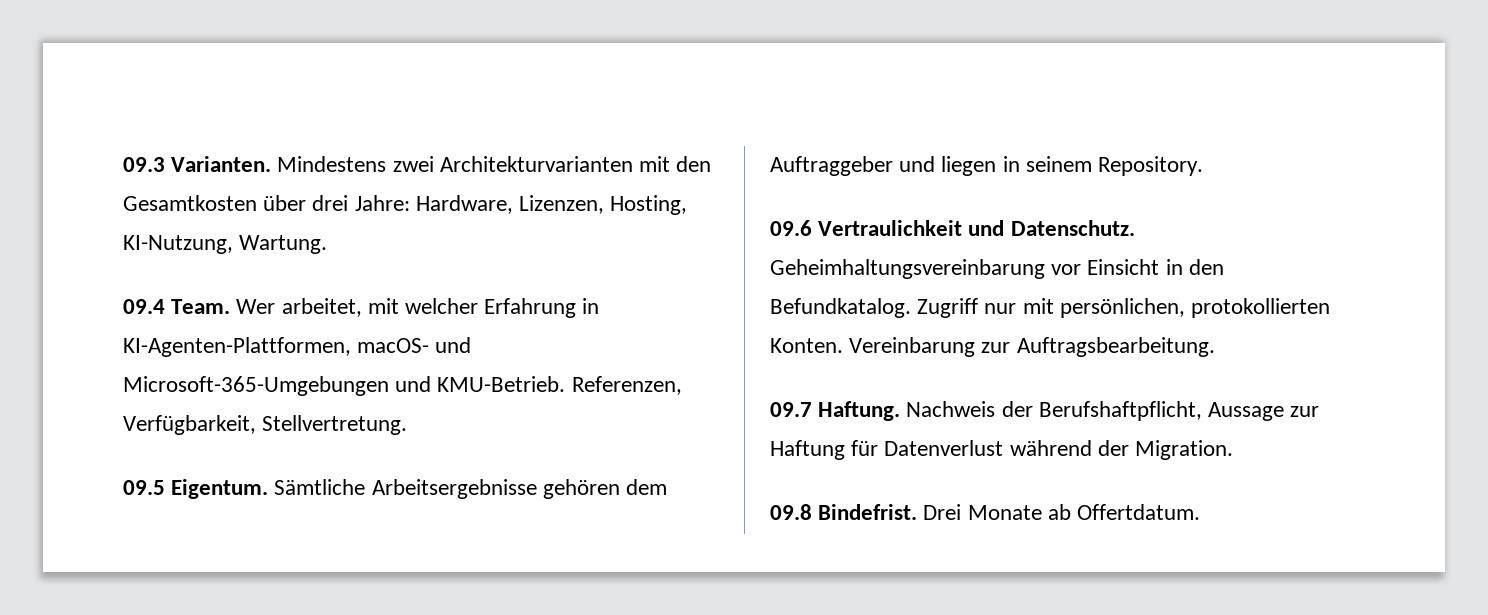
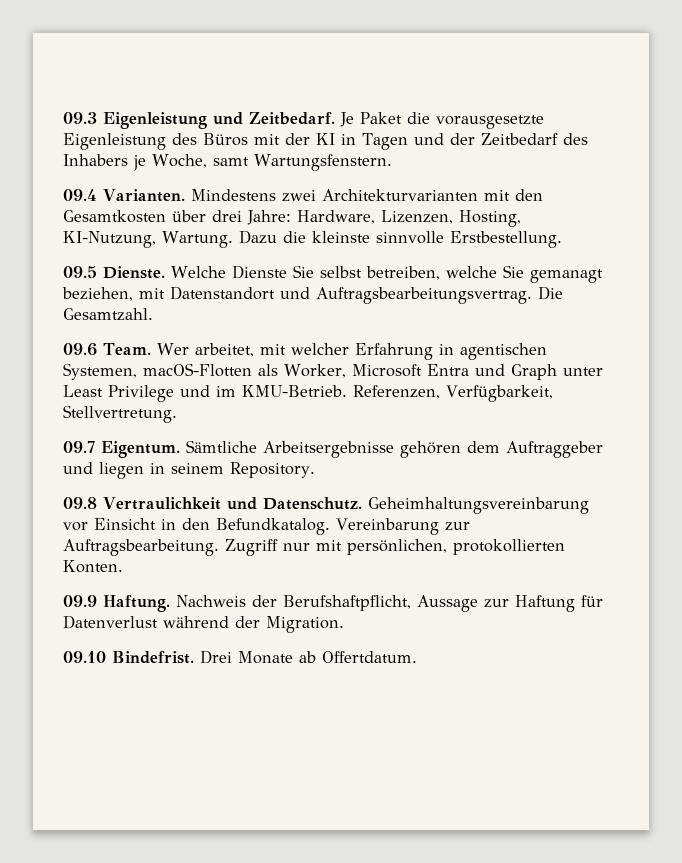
(165, 164) none -> [103,112,544,129] [63,133,588,150] [63,154,392,171] [63,189,97,201] Eigenleistung und Zeitbedarf. Je Paket die vorausgesetzte Eigenleistung des Büros mit der KI in Tagen und der Zeitbedarf des Inhabers je Woche, samt Wartungsfenstern. // 09.4
[123,299,165,314] // 09.4 -> [238,230,562,248] [63,265,603,283] [62,286,563,304] [63,308,153,321] [63,343,97,356] Dazu die kleinste sinnvolle Erstbestellung. // 09.5 Dienste. Welche Dienste Sie selbst betreiben, welche Sie gemanagt beziehen, mit Datenstandort und Auftragsbearbeitungsvertrag. Die Gesamtzahl. // 09.6
[123,337,472,357] [123,376,432,396] KI-Agenten-Plattformen, macOS- und Microsoft-365-Umgebungen und -> [459,343,547,360] [63,363,603,380] [63,385,236,402] agentischen Systemen, macOS-Flotten als Worker, Microsoft Entra und Graph unter Least Privilege und im
[123,480,165,495] 09.5 -> [63,441,95,453] 09.7
[770,220,812,236] 09.6 -> [63,497,97,509] 09.8
(911, 308) none -> [336,518,470,535] [63,539,219,556] Vereinbarung zur Auftragsbearbeitung.
[849,337,1215,357] [770,402,812,417] Vereinbarung zur Auftragsbearbeitung. // 09.7 -> [63,595,97,607] // 09.9
[770,504,812,520] 09.8 -> [63,651,106,663] 09.10

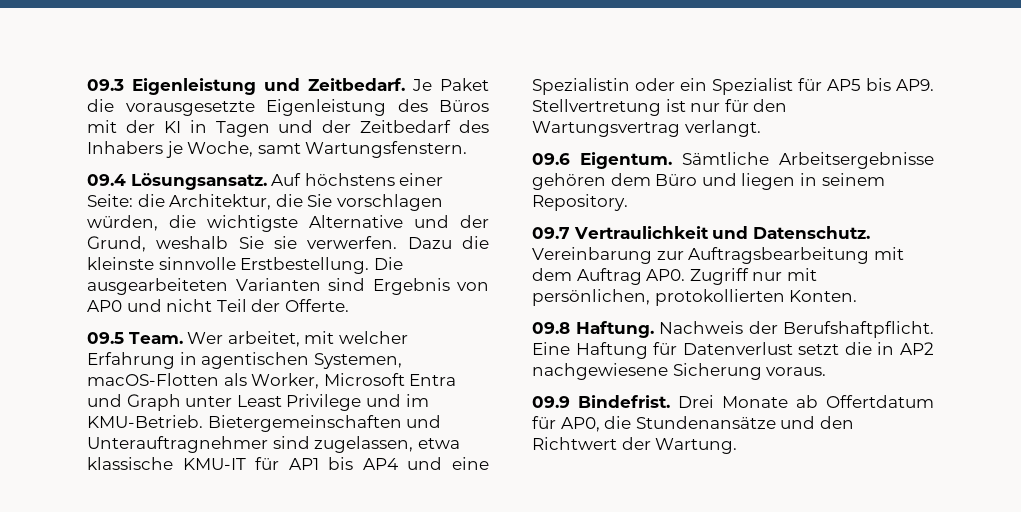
[103,189,543,202] [63,210,521,227] [63,231,233,248] Varianten. Mindestens zwei Architekturvarianten mit den Gesamtkosten über drei Jahre: Hardware, Lizenzen, Hosting, KI-Nutzung, Wartung. -> [130,173,444,190] [87,194,443,211] [87,215,489,232] [87,236,398,252] Lösungsansatz. Auf höchstens einer Seite: die Architektur, die Sie vorschlagen würden, die wichtigste Alternative und der Grund, weshalb Sie sie verwerfen.
[63,265,603,283] [62,286,563,304] [63,308,153,321] [63,343,97,356] // 09.5 Dienste. Welche Dienste Sie selbst betreiben, welche Sie gemanagt beziehen, mit Datenstandort und Auftragsbearbeitungsvertrag. Die Gesamtzahl. // 09.6 -> [373,257,403,270] [87,278,489,295] [87,299,349,312] [87,332,124,344] Die ausgearbeiteten Varianten sind Ergebnis von AP0 und nicht Teil der Offerte. // 09.5
[353,385,553,402] [63,405,177,423] [63,441,95,453] Referenzen, Verfügbarkeit, Stellvertretung. // 09.7 -> [207,415,442,432] [87,436,460,453] [87,457,489,470] [532,78,934,95] [532,99,788,116] [532,120,761,137] [532,153,570,165] Bietergemeinschaften und Unterauftragnehmer sind zugelassen, etwa klassische KMU-IT für AP1 bis AP4 und eine Spezialistin oder ein Spezialist für AP5 bis AP9. Stellvertretung ist nur für den Wartungsvertrag verlangt. // 09.6
[506,441,603,458] Auftraggeber -> [655,174,698,186] Büro
[63,497,97,509] 09.8 -> [532,227,570,239] 09.7
[367,497,589,514] [63,518,470,535] [63,539,219,556] Geheimhaltungsvereinbarung vor Einsicht in den Befundkatalog. Vereinbarung zur Auftragsbearbeitung. -> [532,247,904,264] [532,268,686,285] Vereinbarung zur Auftragsbearbeitung mit dem Auftrag AP0.
[63,595,97,607] 09.9 -> [532,322,570,334] 09.8
[283,595,603,612] [63,615,344,633] [63,650,417,664] Berufshaftpflicht, Aussage zur Haftung für Datenverlust während der Migration. // 09.10 Bindefrist. Drei Monate ab Offertdatum. -> [783,321,934,338] [532,342,934,359] [532,363,827,380] [532,395,934,408] [532,416,854,432] [532,437,738,454] Berufshaftpflicht. Eine Haftung für Datenverlust setzt die in AP2 nachgewiesene Sicherung voraus. // 09.9 Bindefrist. Drei Monate ab Offertdatum für AP0, die Stundenansätze und den Richtwert der Wartung.

